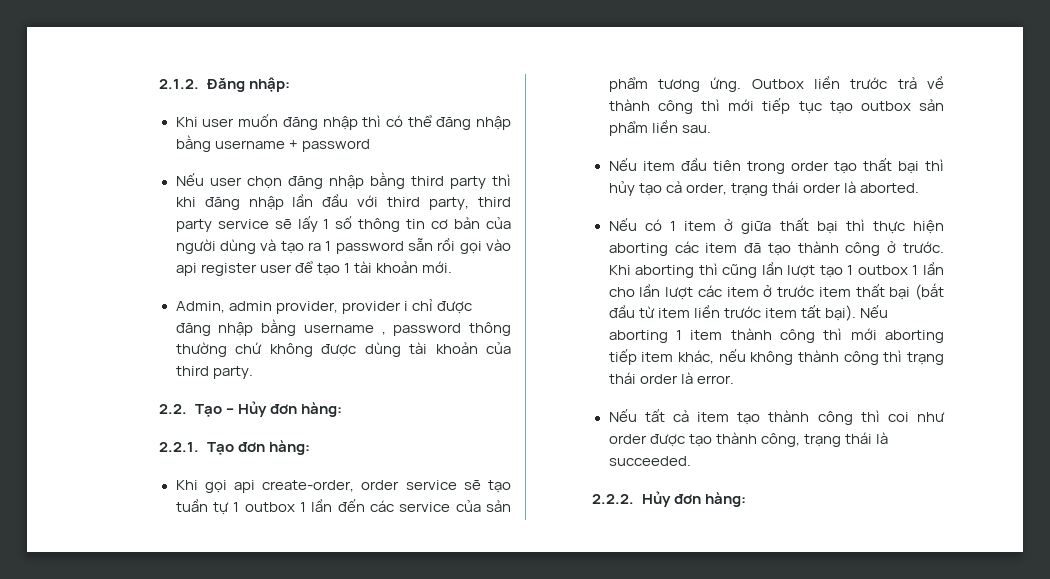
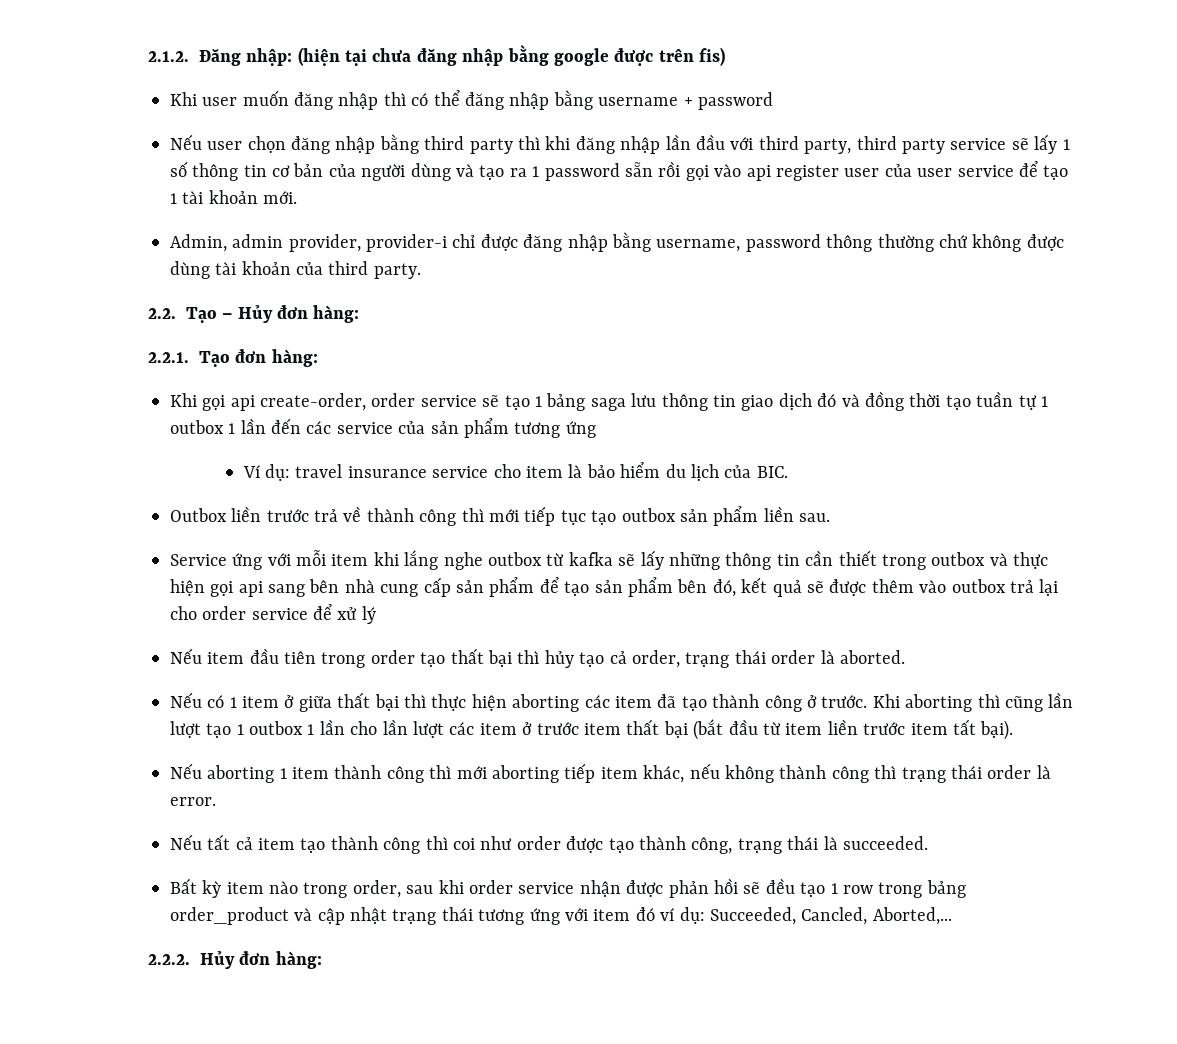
(290, 84) none -> [297,45,726,66] (hiện tại chưa đăng nhập bằng google được trên fis)
(292, 268) none -> [884,164,1014,177] của user service
[341,301,408,314] provider i -> [365,234,447,252] provider-i
[303,324,386,335] username , -> [656,239,741,252] username,
(511, 486) none -> [534,391,971,411] 1 bảng saga lưu thông tin giao dịch đó và đồng thời tạo
[710,77,742,92] ứng. -> [565,421,596,438] [242,462,788,481] ứng // Ví dụ: travel insurance service cho item là bảo hiểm du lịch của BIC. //
(711, 129) none -> [169,550,1049,570] [169,577,1059,597] [169,604,376,624] // Service ứng với mỗi item khi lắng nghe outbox từ kafka sẽ lấy những thông tin cần thiết trong outbox và thực hiện gọi api sang bên nhà cung cấp sản phẩm để tạo sản phẩm bên đó, kết quả sẽ được thêm vào outbox trả lại cho order service để xử lý
(857, 313) none -> (1014, 730) //
(691, 461) none -> [169,878,966,898] [169,907,952,925] // Bất kỳ item nào trong order, sau khi order service nhận được phản hồi sẽ đều tạo 1 row trong bảng order_product và cập nhật trạng thái tương ứng với item đó ví dụ: Succeeded, Cancled, Aborted,...

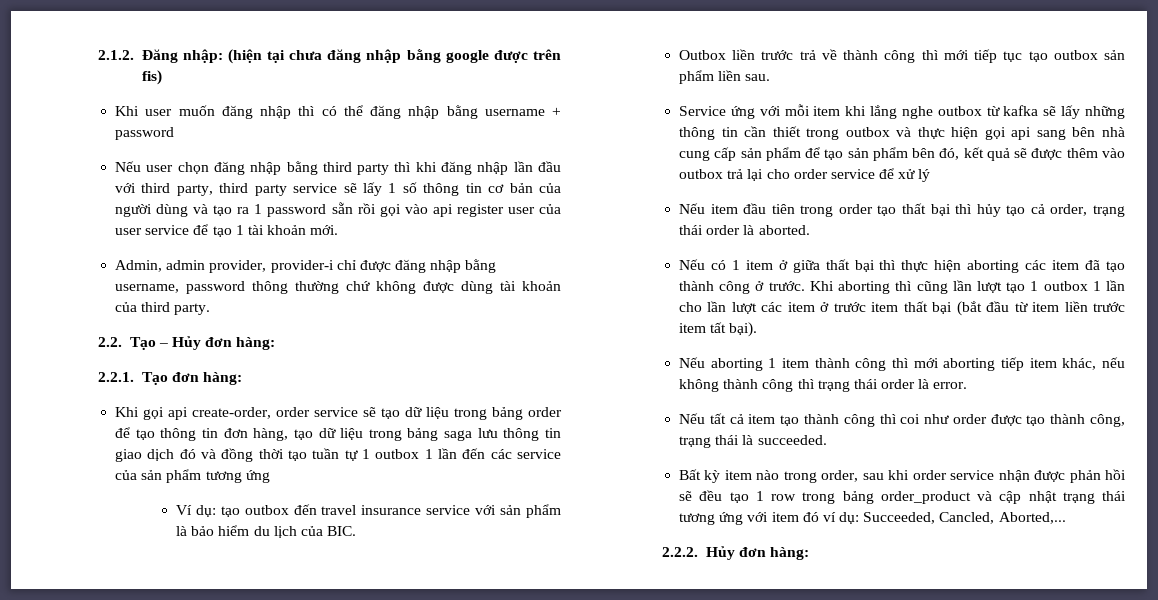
[534,396,542,407] 1 -> [405,407,562,420] [115,427,402,441] dữ liệu trong bảng order để tạo thông tin đơn hàng, tạo dữ liệu trong
[295,464,563,478] travel insurance service cho item -> [220,504,562,518] tạo outbox đến travel insurance service với sản phẩm

